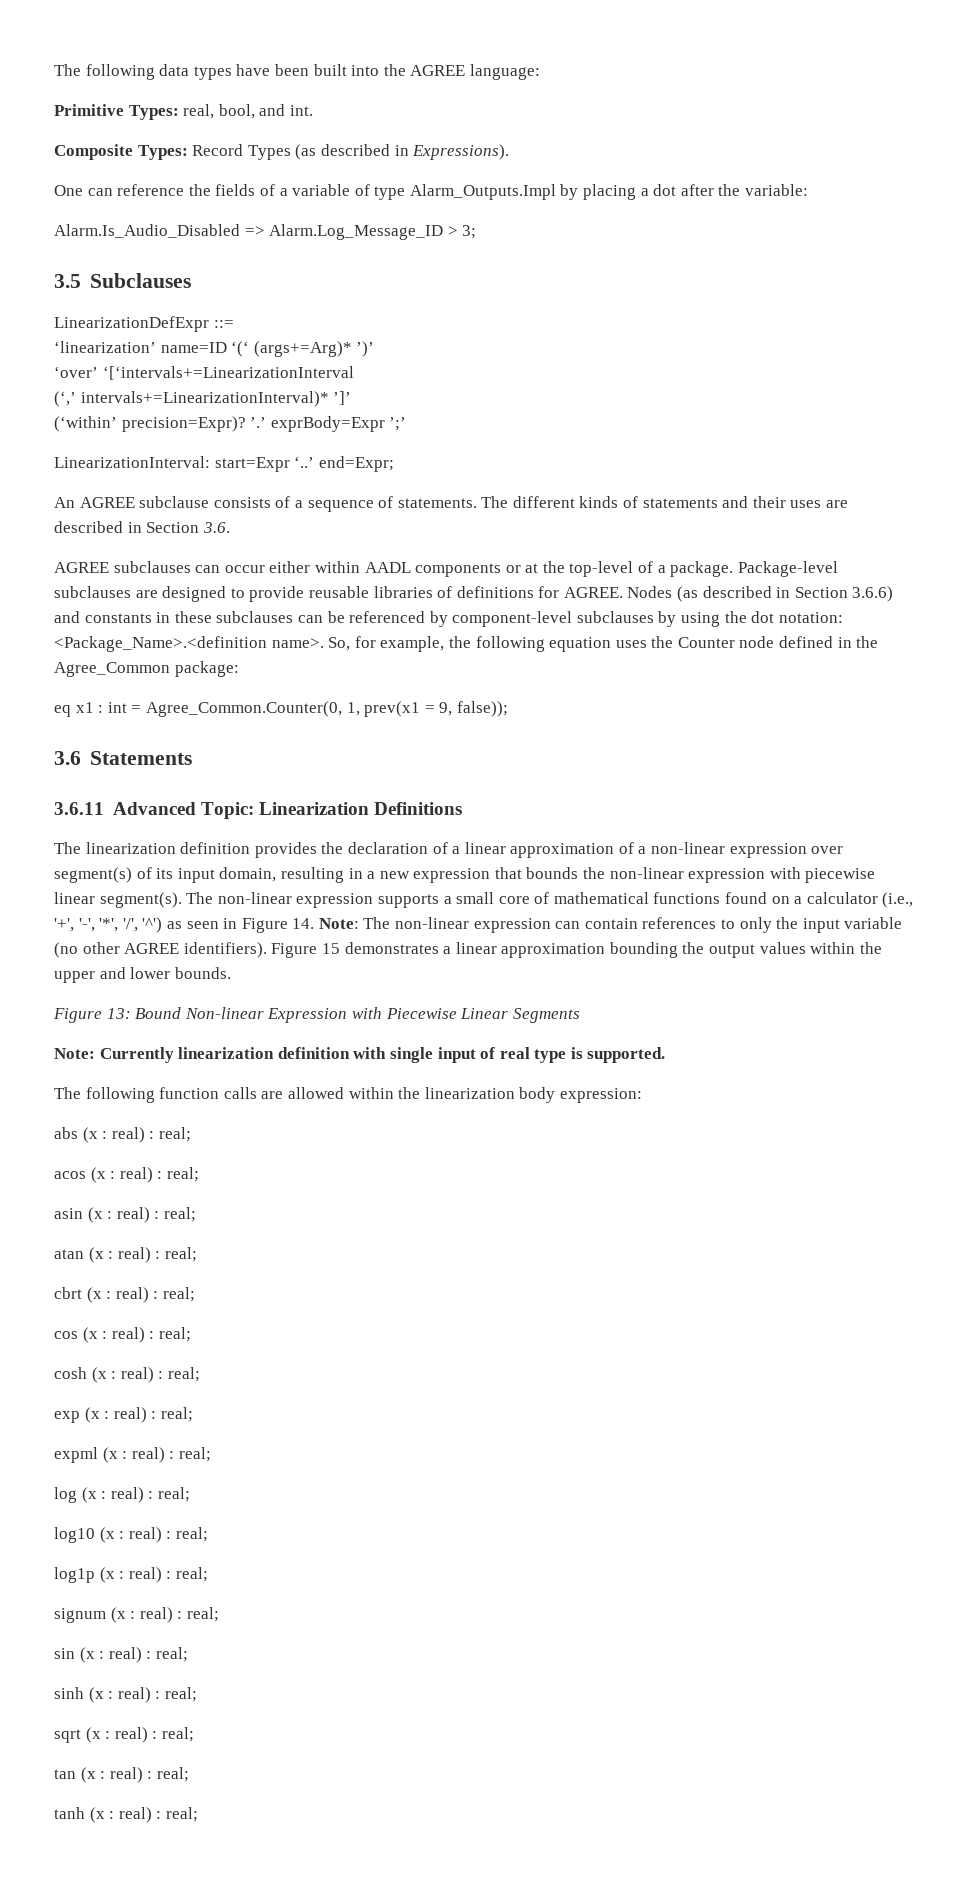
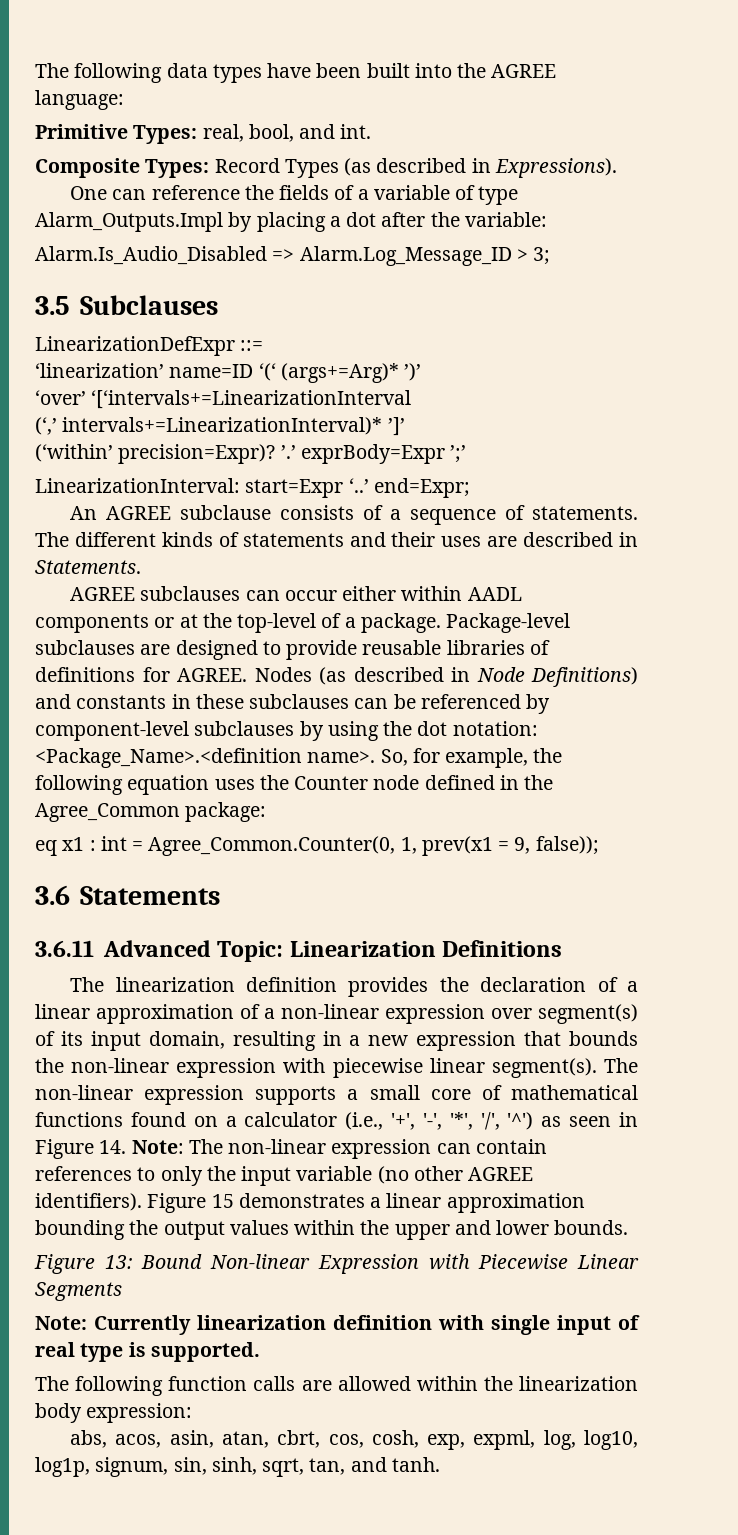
[146,522,230,533] Section 3.6. -> [35,560,141,574] Statements.
[794,586,894,602] Section 3.6.6) -> [476,667,638,687] Node Definitions)
[54,1127,191,1143] [54,1167,199,1183] [54,1207,196,1223] [54,1247,197,1263] [54,1287,195,1303] [54,1327,191,1343] [54,1367,200,1383] [54,1407,193,1423] [54,1447,211,1463] [54,1487,190,1503] [54,1527,208,1543] [54,1567,208,1583] [54,1607,219,1623] [54,1647,188,1663] [54,1687,197,1703] [54,1727,194,1743] [54,1767,189,1783] [54,1807,198,1823] abs (x : real) : real; // acos (x : real) : real; // asin (x : real) : real; // atan (x : real) : real; // cbrt (x : real) : real; // cos (x : real) : real; // cosh (x : real) : real; // exp (x : real) : real; // expml (x : real) : real; // log (x : real) : real; // log10 (x : real) : real; // log1p (x : real) : real; // signum (x : real) : real; // sin (x : real) : real; // sinh (x : real) : real; // sqrt (x : real) : real; // tan (x : real) : real; // tanh (x : real) : real; -> [70,1430,638,1450] [35,1457,440,1477] abs, acos, asin, atan, cbrt, cos, cosh, exp, expml, log, log10, log1p, signum, sin, sinh, sqrt, tan, and tanh.

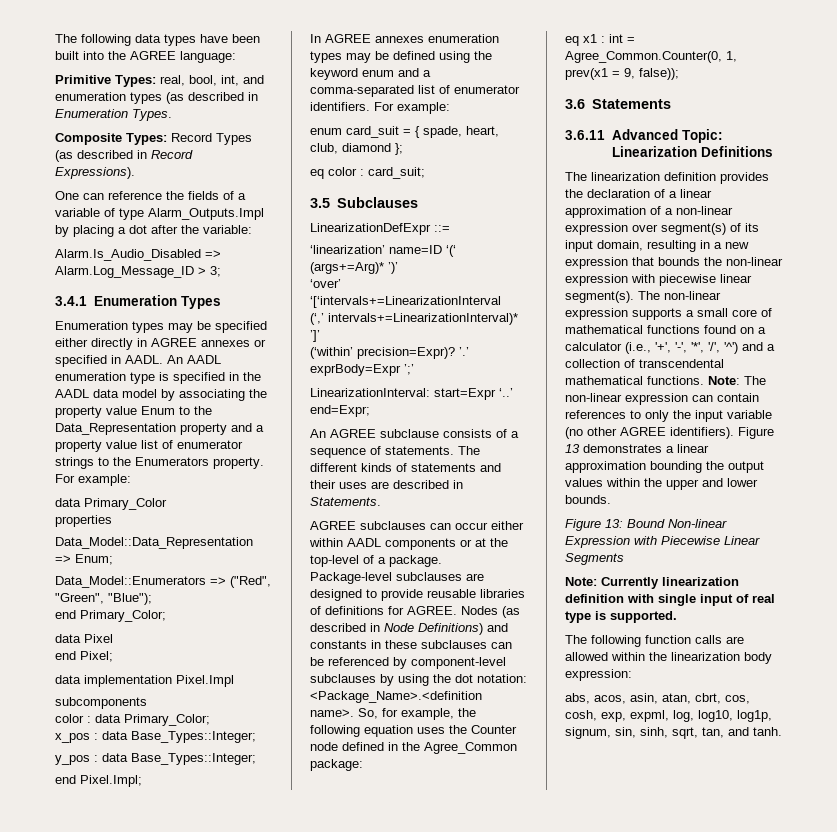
[299,124,372,139] and int. -> [221,75,264,86] [55,92,258,104] [55,109,172,121] int, and enumeration types (as described in Enumeration Types.
(491, 165) none -> [151,150,193,159] Record
(551, 256) none -> [55,295,221,309] [55,321,267,333] [55,338,266,350] [55,355,221,367] [55,372,261,384] [55,389,267,401] [55,406,212,418] [55,423,264,435] [55,440,243,452] [55,457,264,469] [55,474,131,486] [55,498,167,510] [55,515,112,527] [55,537,253,549] [55,554,113,565] [55,576,271,588] [55,593,152,605] [55,610,166,622] [55,634,113,643] [55,651,113,662] [55,675,234,687] [55,697,147,709] [55,714,210,726] [55,731,256,743] [55,753,256,765] [55,775,142,787] [310,34,499,43] [310,51,492,63] [310,68,431,80] [310,85,520,97] [310,102,450,114] [310,126,499,138] [310,143,403,155] [310,167,425,179] // 3.4.1 Enumeration Types // Enumeration types may be specified either directly in AGREE annexes or specified in AADL. An AADL enumeration type is specified in the AADL data model by associating the property value Enum to the Data_Representation property and a property value list of enumerator strings to the Enumerators property. For example: // data Primary_Color // properties // Data_Model::Data_Representation => Enum; // Data_Model::Enumerators => ("Red", "Green", "Blue"); // end Primary_Color; // data Pixel // end Pixel; // data implementation Pixel.Impl // subcomponents // color : data Primary_Color; // x_pos : data Base_Types::Integer; // y_pos : data Base_Types::Integer; // end Pixel.Impl; // In AGREE annexes enumeration types may be defined using the keyword enum and a comma-separated list of enumerator identifiers. For example: // enum card_suit = { spade, heart, club, diamond }; // eq color : card_suit;
[541,1112,638,1127] [35,1139,127,1159] as seen in Figure 14. -> [742,342,775,351] [565,359,724,368] [565,376,704,385] and a collection of transcendental mathematical functions.
[211,1194,234,1208] 15 -> [565,444,580,453] 13

